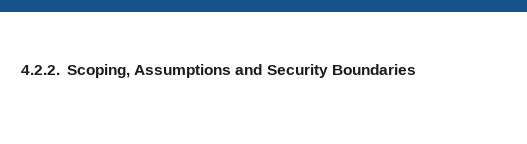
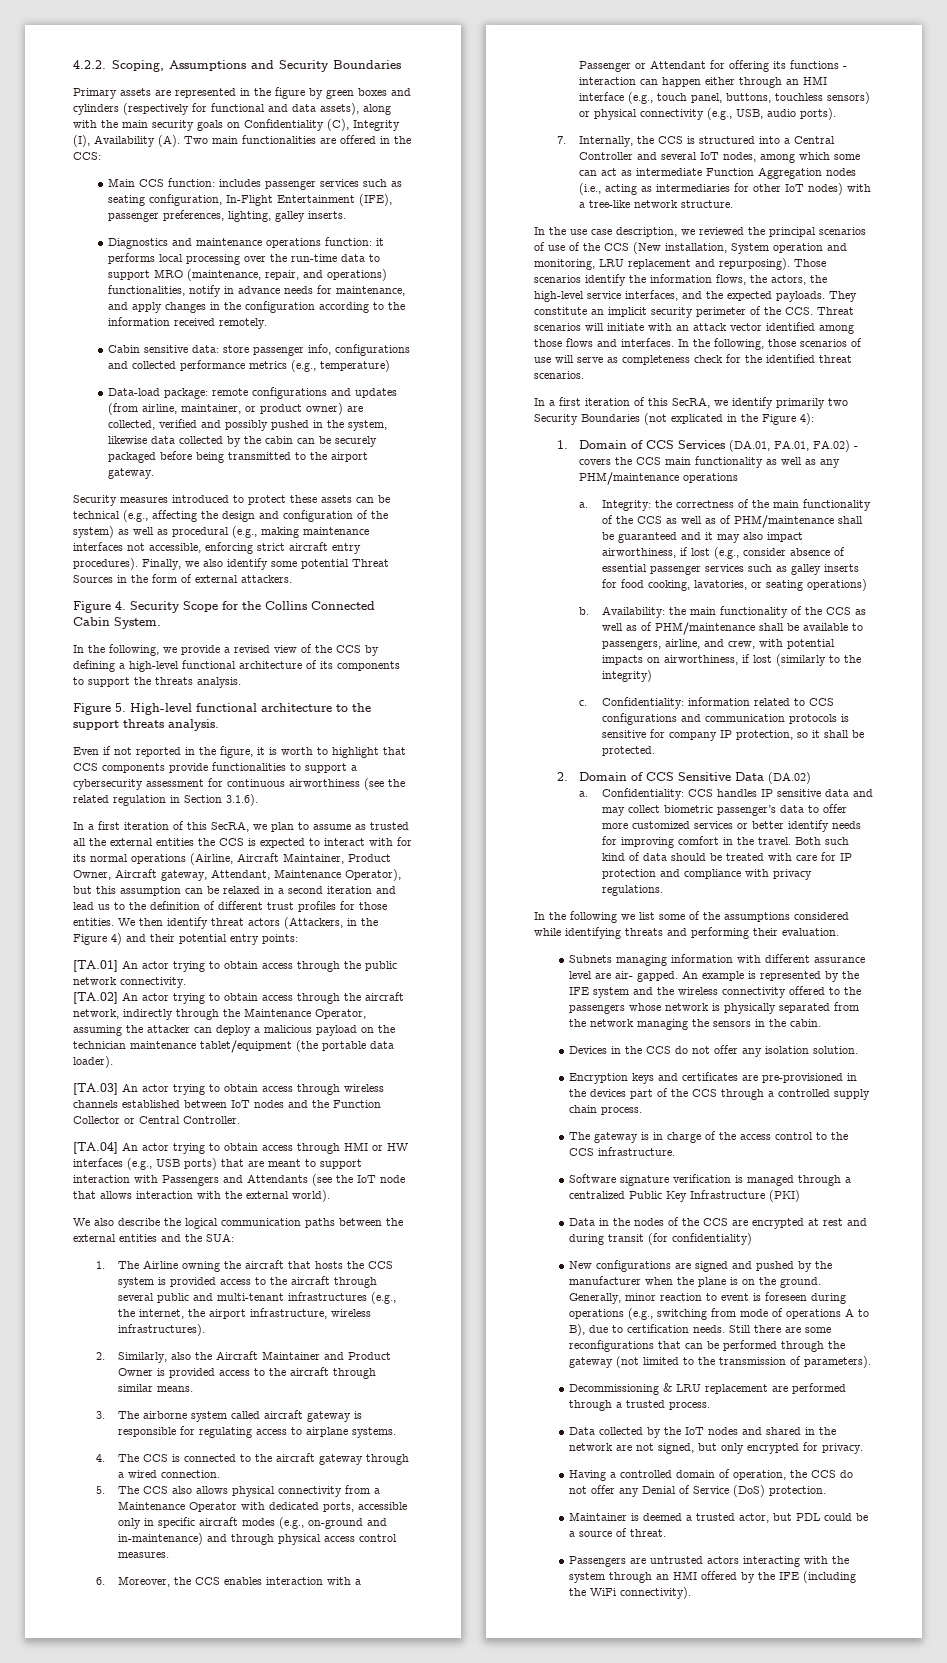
(416, 69) none -> [73,87,411,99] [73,103,391,115] [73,119,400,131] [73,135,411,147] [73,152,101,160] [108,178,403,190] [108,194,393,206] [108,210,347,222] [108,237,385,249] [108,253,381,265] [108,269,388,281] [108,285,406,297] [108,301,406,313] [108,317,268,329] [108,344,411,356] [108,360,391,372] [108,387,398,399] [108,403,364,415] [108,419,388,431] [108,436,378,447] [108,451,369,463] [108,468,155,479] [73,495,390,506] [73,510,388,522] [73,526,369,538] [73,542,361,554] [73,558,389,570] [73,574,292,583] [73,601,375,613] [73,617,161,629] [73,644,379,656] [73,660,400,672] [73,677,241,688] [73,703,371,715] [73,719,219,731] [73,746,406,758] [73,762,357,773] [73,778,405,790] [73,794,258,806] [73,821,409,832] [73,837,412,848] [73,853,391,865] [73,869,401,881] [73,886,396,896] [73,901,387,912] [73,917,378,929] [73,933,298,945] [73,960,397,972] [73,977,186,988] [73,992,404,1004] [73,1008,366,1020] [73,1025,395,1036] [73,1040,394,1053] [73,1056,113,1068] [73,1083,384,1095] [73,1100,381,1108] [73,1116,240,1124] [73,1142,408,1154] [73,1158,362,1170] [73,1174,405,1186] [73,1190,330,1202] [73,1218,403,1229] [73,1233,234,1242] [95,1260,394,1272] [118,1276,378,1288] [118,1292,397,1304] [118,1308,372,1319] [118,1324,206,1336] [95,1351,392,1363] [118,1367,377,1379] [118,1384,194,1392] [95,1410,363,1422] [118,1426,397,1438] [95,1453,410,1465] [118,1470,221,1478] [95,1485,381,1497] [118,1501,408,1512] [118,1517,388,1529] [118,1533,398,1545] [118,1552,170,1558] [95,1576,362,1587] [579,60,848,72] [579,76,828,88] [579,92,871,104] [579,108,837,120] [556,136,836,147] [579,152,861,163] [579,167,857,179] [579,183,872,195] [579,200,734,208] [534,227,866,237] [534,242,847,254] [534,258,826,270] [534,274,827,286] [534,290,857,302] [534,306,854,318] [534,322,854,334] [534,338,862,350] [534,354,852,365] [534,371,584,379] [534,397,848,409] [534,413,814,425] [556,440,859,452] [579,456,841,468] [579,472,739,485] [579,499,871,511] [601,515,863,528] [601,532,803,543] [601,547,845,559] [601,564,859,575] [601,579,867,591] [579,606,866,618] [601,622,863,635] [601,639,835,650] [601,654,861,666] [601,670,652,682] [579,697,834,709] [601,713,849,725] [601,729,864,741] [601,746,655,756] [556,772,812,784] [579,788,873,800] [601,804,847,816] [601,820,861,832] [601,836,849,848] [601,852,852,861] [601,869,812,880] [601,885,663,896] [534,911,849,923] [534,927,839,939] [569,954,866,966] [569,970,860,982] [569,986,862,998] [569,1002,860,1014] [569,1019,822,1030] [569,1045,859,1057] [569,1072,858,1084] [569,1088,871,1100] [569,1105,643,1115] [569,1131,849,1143] [569,1147,676,1156] [569,1174,852,1186] [569,1190,801,1202] [569,1217,868,1229] [569,1233,753,1245] [569,1260,833,1272] [569,1276,822,1288] [569,1292,847,1304] [569,1308,870,1320] [569,1324,832,1336] [569,1340,846,1352] [569,1356,872,1368] [569,1383,847,1395] [569,1400,711,1411] [569,1427,837,1438] [569,1442,864,1454] [569,1469,854,1481] [569,1485,827,1497] [569,1512,869,1523] [569,1528,667,1537] [569,1556,850,1567] [569,1571,857,1583] [569,1587,692,1599] // Primary assets are represented in the figure by green boxes and cylinders (respectively for functional and data assets), along with the main security goals on Confidentiality (C), Integrity (I), Availability (A). Two main functionalities are offered in the CCS: // Main CCS function: includes passenger services such as seating configuration, In-Flight Entertainment (IFE), passenger preferences, lighting, galley inserts. // Diagnostics and maintenance operations function: it performs local processing over the run-time data to support MRO (maintenance, repair, and operations) functionalities, notify in advance needs for maintenance, and apply changes in the configuration according to the information received remotely. // Cabin sensitive data: store passenger info, configurations and collected performance metrics (e.g., temperature) // Data-load package: remote configurations and updates (from airline, maintainer, or product owner) are collected, verified and possibly pushed in the system, likewise data collected by the cabin can be securely packaged before being transmitted to the airport gateway. // Security measures introduced to protect these assets can be technical (e.g., affecting the design and configuration of the system) as well as procedural (e.g., making maintenance interfaces not accessible, enforcing strict aircraft entry procedures). Finally, we also identify some potential Threat Sources in the form of external attackers. // Figure 4. Security Scope for the Collins Connected Cabin System. // In the following, we provide a revised view of the CCS by defining a high-level functional architecture of its components to support the threats analysis. // Figure 5. High-level functional architecture to the support threats analysis. // Even if not reported in the figure, it is worth to highlight that CCS components provide functionalities to support a cybersecurity assessment for continuous airworthiness (see the related regulation in Section 3.1.6). // In a first iteration of this SecRA, we plan to assume as trusted all the external entities the CCS is expected to interact with for its normal operations (Airline, Aircraft Maintainer, Product Owner, Aircraft gateway, Attendant, Maintenance Operator), but this assumption can be relaxed in a second iteration and lead us to the definition of different trust profiles for those entities. We then identify threat actors (Attackers, in the Figure 4) and their potential entry points: // [TA.01] An actor trying to obtain access through the public network connectivity. // [TA.02] An actor trying to obtain access through the aircraft network, indirectly through the Maintenance Operator, assuming the attacker can deploy a malicious payload on the technician maintenance tablet/equipment (the portable data loader). // [TA.03] An actor trying to obtain access through wireless channels established between IoT nodes and the Function Collector or Central Controller. // [TA.04] An actor trying to obtain access through HMI or HW interfaces (e.g., USB ports) that are meant to support interaction with Passengers and Attendants (see the IoT node that allows interaction with the external world). // We also describe the logical communication paths between the external entities and the SUA: // 1. The Airline owning the aircraft that hosts the CCS system is provided access to the aircraft through several public and multi-tenant infrastructures (e.g., the internet, the airport infrastructure, wireless infrastructures). // 2. Similarly, also the Aircraft Maintainer and Product Owner is provided access to the aircraft through similar means. // 3. The airborne system called aircraft gateway is responsible for regulating access to airplane systems. // 4. The CCS is connected to the aircraft gateway through a wired connection. // 5. The CCS also allows physical connectivity from a Maintenance Operator with dedicated ports, accessible only in specific aircraft modes (e.g., on-ground and in-maintenance) and through physical access control measures. // 6. Moreover, the CCS enables interaction with a Passenger or Attendant for offering its functions - interaction can happen either through an HMI interface (e.g., touch panel, buttons, touchless sensors) or physical connectivity (e.g., USB, audio ports). // 7. Internally, the CCS is structured into a Central Controller and several IoT nodes, among which some can act as intermediate Function Aggregation nodes (i.e., acting as intermediaries for other IoT nodes) with a tree-like network structure. // In the use case description, we reviewed the principal scenarios of use of the CCS (New installation, System operation and monitoring, LRU replacement and repurposing). Those scenarios identify the information flows, the actors, the high-level service interfaces, and the expected payloads. They constitute an implicit security perimeter of the CCS. Threat scenarios will initiate with an attack vector identified among those flows and interfaces. In the following, those scenarios of use will serve as completeness check for the identified threat scenarios. // In a first iteration of this SecRA, we identify primarily two Security Boundaries (not explicated in the Figure 4): // 1. Domain of CCS Services (DA.01, FA.01, FA.02) - covers the CCS main functionality as well as any PHM/maintenance operations // a. Integrity: the correctness of the main functionality of the CCS as well as of PHM/maintenance shall be guaranteed and it may also impact airworthiness, if lost (e.g., consider absence of essential passenger services such as galley inserts for food cooking, lavatories, or seating operations) // b. Availability: the main functionality of the CCS as well as of PHM/maintenance shall be available to passengers, airline, and crew, with potential impacts on airworthiness, if lost (similarly to the integrity) // c. Confidentiality: information related to CCS configurations and communication protocols is sensitive for company IP protection, so it shall be protected. // 2. Domain of CCS Sensitive Data (DA.02) // a. Confidentiality: CCS handles IP sensitive data and may collect biometric passenger’s data to offer more customized services or better identify needs for improving comfort in the travel. Both such kind of data should be treated with care for IP protection and compliance with privacy regulations. // In the following we list some of the assumptions considered while identifying threats and performing their evaluation. // Subnets managing information with different assurance level are air- gapped. An example is represented by the IFE system and the wireless connectivity offered to the passengers whose network is physically separated from the network managing the sensors in the cabin. // Devices in the CCS do not offer any isolation solution. // Encryption keys and certificates are pre-provisioned in the devices part of the CCS through a controlled supply chain process. // The gateway is in charge of the access control to the CCS infrastructure. // Software signature verification is managed through a centralized Public Key Infrastructure (PKI) // Data in the nodes of the CCS are encrypted at rest and during transit (for confidentiality) // New configurations are signed and pushed by the manufacturer when the plane is on the ground. Generally, minor reaction to event is foreseen during operations (e.g., switching from mode of operations A to B), due to certification needs. Still there are some reconfigurations that can be performed through the gateway (not limited to the transmission of parameters). // Decommissioning & LRU replacement are performed through a trusted process. // Data collected by the IoT nodes and shared in the network are not signed, but only encrypted for privacy. // Having a controlled domain of operation, the CCS do not offer any Denial of Service (DoS) protection. // Maintainer is deemed a trusted actor, but PDL could be a source of threat. // Passengers are untrusted actors interacting with the system through an HMI offered by the IFE (including the WiFi connectivity).

